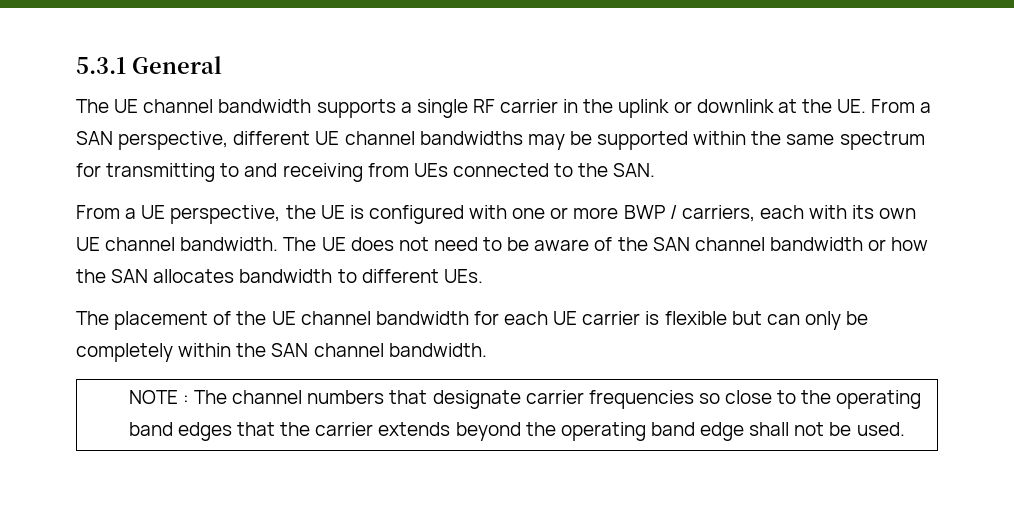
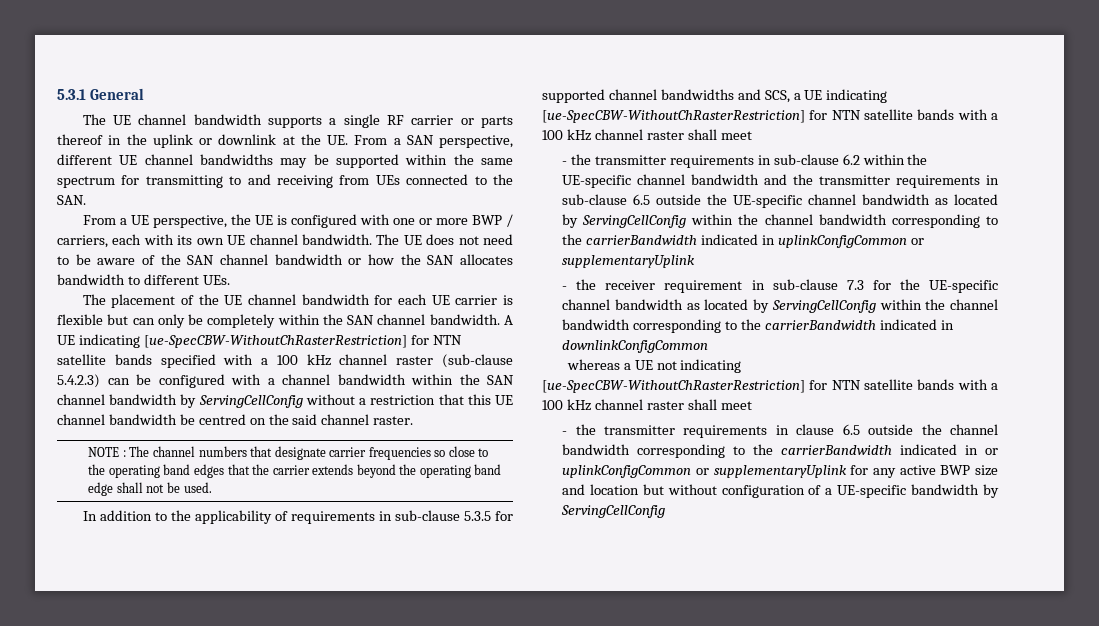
(559, 106) none -> [460,116,513,128] [57,134,103,145] or parts thereof
(487, 350) none -> [503,315,513,325] [57,334,462,348] [57,354,513,368] [57,374,514,388] [57,394,513,408] [57,414,414,425] A UE indicating [ue-SpecCBW-WithoutChRasterRestriction] for NTN satellite bands specified with a 100 kHz channel raster (sub-clause 5.4.2.3) can be configured with a channel bandwidth within the SAN channel bandwidth by ServingCellConfig without a restriction that this UE channel bandwidth be centred on the said channel raster.
(905, 429) none -> [82,510,513,524] [542,89,888,103] [542,109,998,123] [542,129,752,141] [562,154,928,168] [562,174,999,188] [562,194,999,208] [562,214,998,228] [562,234,924,248] [562,255,696,268] [562,279,998,293] [562,299,998,313] [562,319,954,333] [562,340,709,353] [566,359,742,373] [542,379,998,393] [542,399,752,411] [562,424,998,438] [562,444,998,458] [562,465,999,478] [562,484,999,498] [561,505,666,518] // In addition to the applicability of requirements in sub-clause 5.3.5 for supported channel bandwidths and SCS, a UE indicating [ue-SpecCBW-WithoutChRasterRestriction] for NTN satellite bands with a 100 kHz channel raster shall meet // - the transmitter requirements in sub-clause 6.2 within the UE-specific channel bandwidth and the transmitter requirements in sub-clause 6.5 outside the UE-specific channel bandwidth as located by ServingCellConfig within the channel bandwidth corresponding to the carrierBandwidth indicated in uplinkConfigCommon or supplementaryUplink // - the receiver requirement in sub-clause 7.3 for the UE-specific channel bandwidth as located by ServingCellConfig within the channel bandwidth corresponding to the carrierBandwidth indicated in downlinkConfigCommon // whereas a UE not indicating [ue-SpecCBW-WithoutChRasterRestriction] for NTN satellite bands with a 100 kHz channel raster shall meet // - the transmitter requirements in clause 6.5 outside the channel bandwidth corresponding to the carrierBandwidth indicated in or uplinkConfigCommon or supplementaryUplink for any active BWP size and location but without configuration of a UE-specific bandwidth by ServingCellConfig

